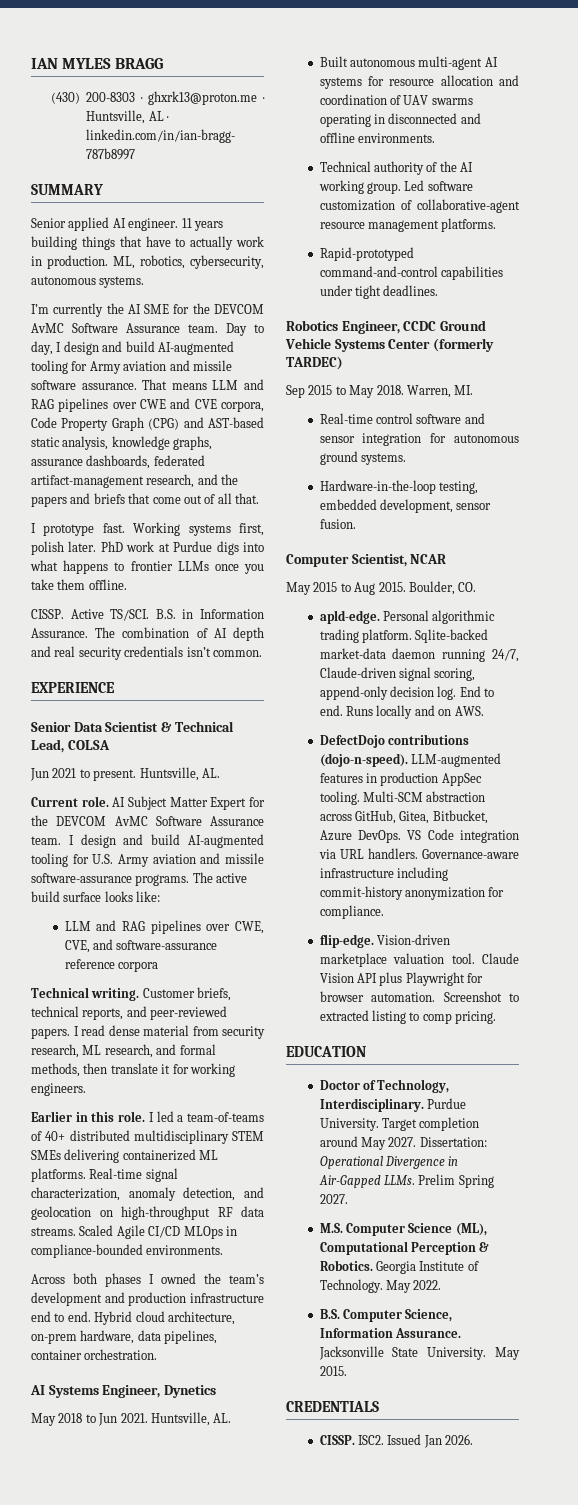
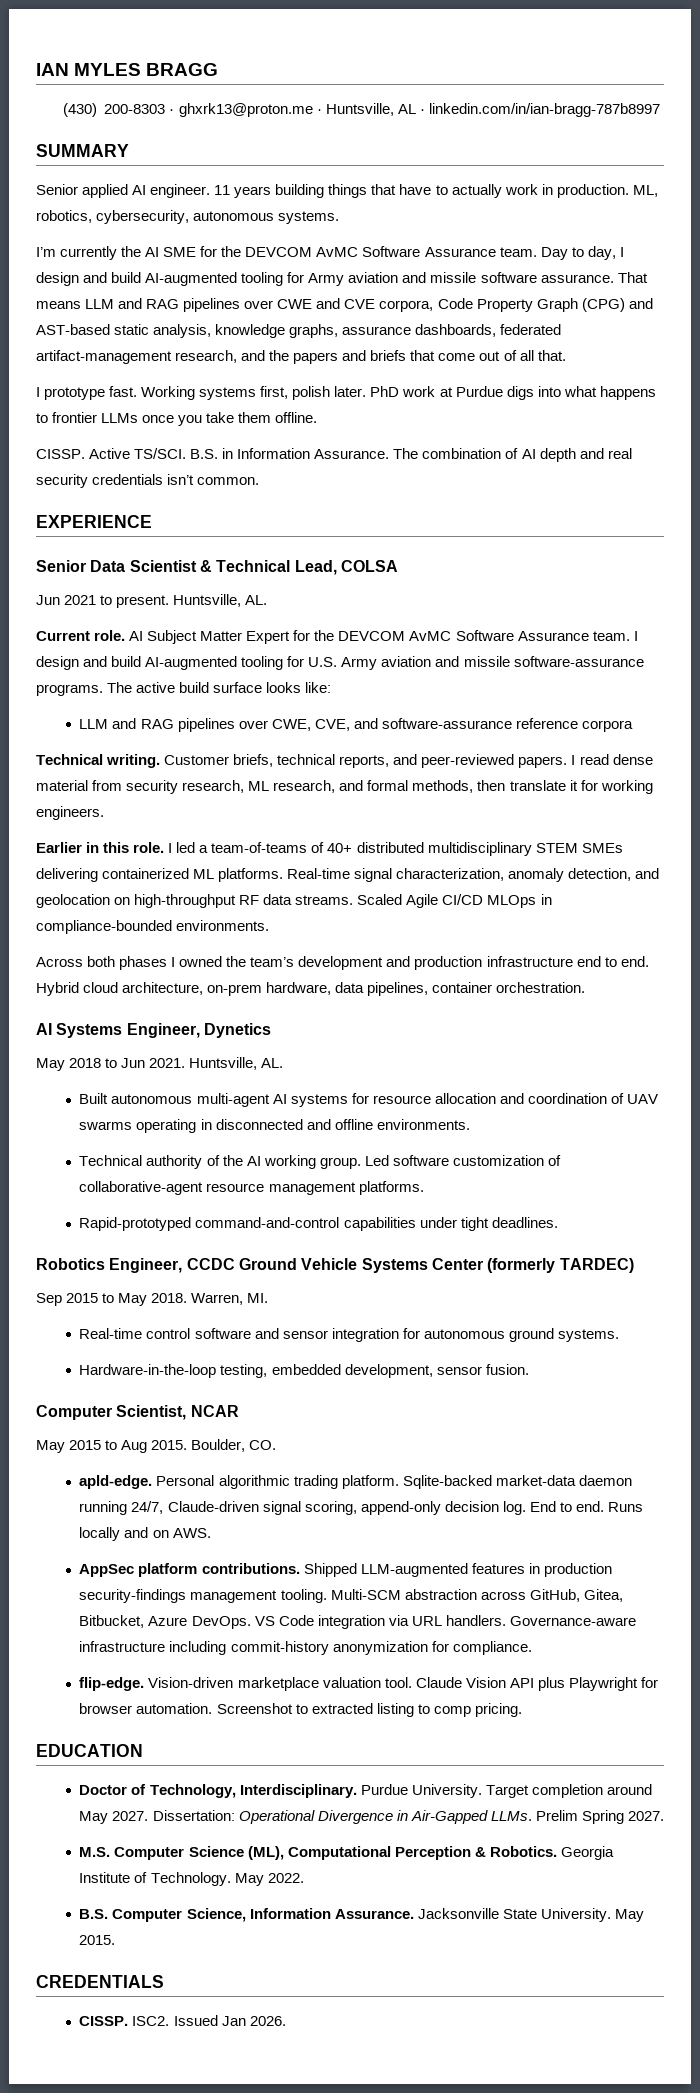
[319,734,470,748] [319,753,408,767] DefectDojo contributions (dojo-n-speed). -> [79,1563,357,1577] AppSec platform contributions. Shipped
[441,773,482,786] AppSec -> [79,1589,278,1603] security-findings management

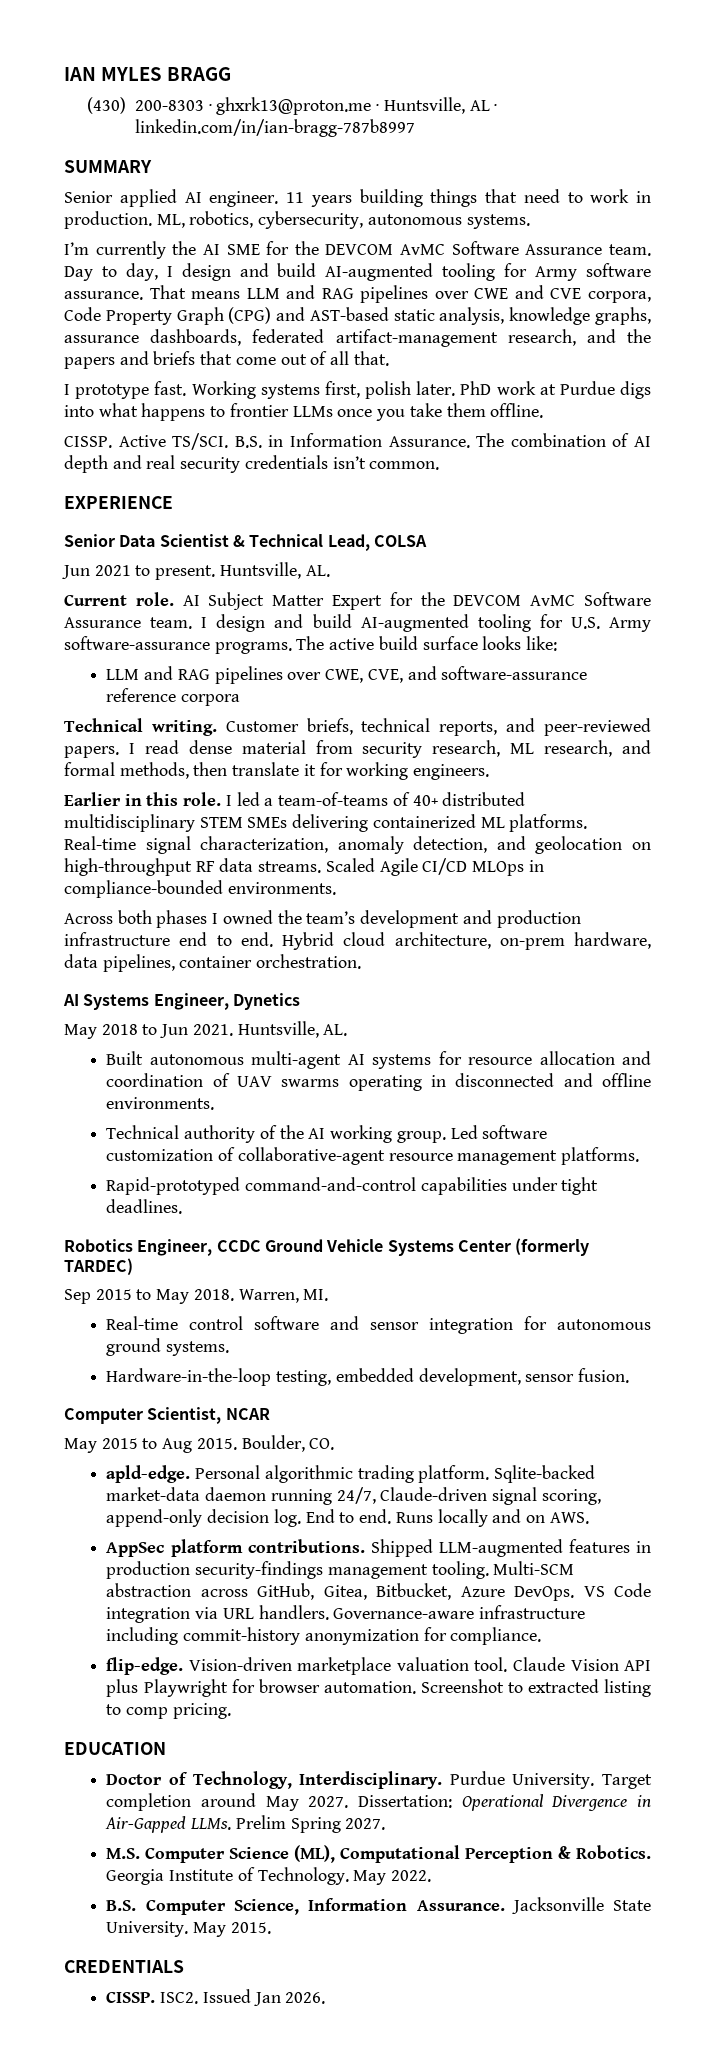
[399,184,502,198] have to actually -> [523,189,583,203] need to
[348,272,477,283] aviation and missile -> (578, 273) none
[381,656,510,667] aviation and missile -> (652, 624) none

